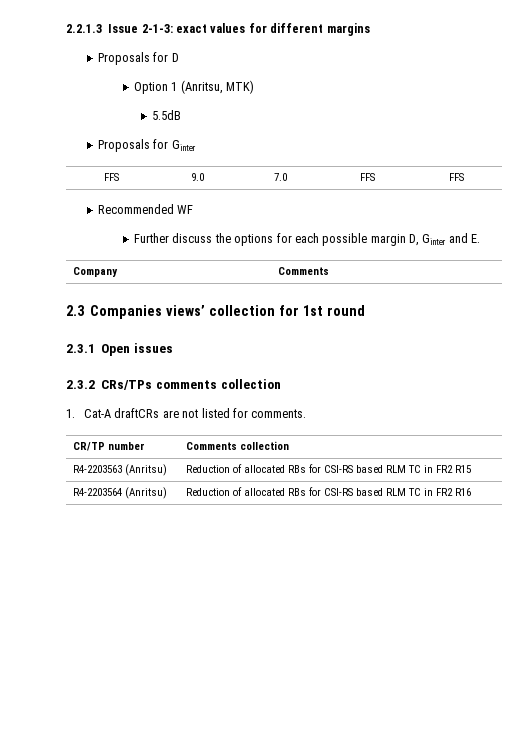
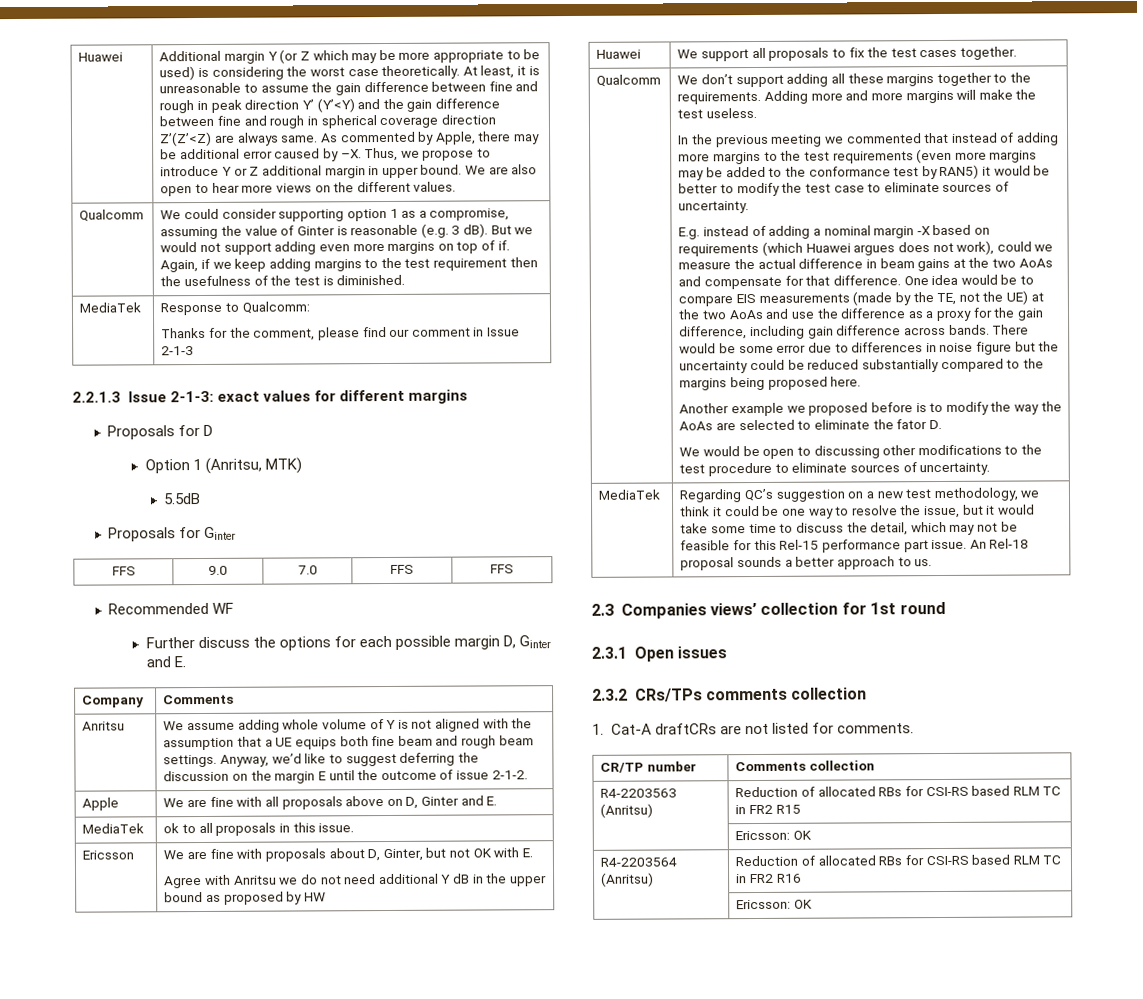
(66, 28) none -> [78,52,124,62] [159,49,541,64] [159,65,540,81] [159,81,539,96] [159,98,501,114] [159,114,496,129] [160,131,541,147] [160,147,492,162] [160,164,538,179] [160,181,457,197] [79,209,145,222] [160,208,510,222] [160,223,534,240] [160,240,510,255] [160,257,538,273] [160,274,406,287] [79,302,142,313] [160,301,310,316] [161,327,521,341] [161,346,195,356] Huawei | Additional margin Y (or Z which may be more appropriate to be used) is considering the worst case theoretically. At least, it is unreasonable to assume the gain difference between fine and rough in peak direction Y’ (Y’<Y) and the gain difference between fine and rough in spherical coverage direction Z’(Z’<Z) are always same. As commented by Apple, there may be additional error caused by –X. Thus, we propose to introduce Y or Z additional margin in upper bound. We are also open to hear more views on the different values. // Qualcomm | We could consider supporting option 1 as a compromise, assuming the value of Ginter is reasonable (e.g. 3 dB). But we would not support adding even more margins on top of if. Again, if we keep adding margins to the test requirement then the usefulness of the test is diminished. // MediaTek | Response to Qualcomm: // Thanks for the comment, please find our comment in Issue 2-1-3 //
(329, 271) none -> [82,721,126,731] [163,718,533,733] [163,735,534,751] [163,752,479,768] [163,769,528,784] [82,797,120,811] [163,795,498,810] [82,823,145,834] [163,822,355,836] [82,850,135,860] [163,847,534,862] [164,873,548,889] [164,891,326,905] [596,49,642,59] [677,46,1018,62] [596,74,662,87] [677,72,1032,88] [677,89,1037,105] [677,107,757,119] [678,132,1060,148] [678,148,1038,165] [678,164,1051,181] [678,181,1010,197] [678,201,750,214] [678,224,991,240] [678,240,1054,257] [678,257,1053,272] [678,274,1035,290] [678,290,1044,307] [678,307,1045,322] [679,324,1030,340] [679,341,1060,355] [679,358,1044,374] [679,376,862,391] [679,401,1062,417] [679,419,942,431] [679,444,1043,459] [679,462,991,477] [598,489,662,500] [679,487,1040,503] [680,504,1036,519] [680,521,1018,536] [680,538,1030,553] [680,556,933,571] // Anritsu | We assume adding whole volume of Y is not aligned with the assumption that a UE equips both fine beam and rough beam settings. Anyway, we’d like to suggest deferring the discussion on the margin E until the outcome of issue 2-1-2. // Apple | We are fine with all proposals above on D, Ginter and E. // MediaTek | ok to all proposals in this issue. // Ericsson | We are fine with proposals about D, Ginter, but not OK with E. // Agree with Anritsu we do not need additional Y dB in the upper bound as proposed by HW // Huawei | We support all proposals to fix the test cases together. // Qualcomm | We don’t support adding all these margins together to the requirements. Adding more and more margins will make the test useless. // In the previous meeting we commented that instead of adding more margins to the test requirements (even more margins may be added to the conformance test by RAN5) it would be better to modify the test case to eliminate sources of uncertainty. // E.g. instead of adding a nominal margin -X based on requirements (which Huawei argues does not work), could we measure the actual difference in beam gains at the two AoAs and compensate for that difference. One idea would be to compare EIS measurements (made by the TE, not the UE) at the two AoAs and use the difference as a proxy for the gain difference, including gain difference across bands. There would be some error due to differences in noise figure but the uncertainty could be reduced substantially compared to the margins being proposed here. // Another example we proposed before is to modify the way the AoAs are selected to eliminate the fator D. // We would be open to discussing other modifications to the test procedure to eliminate sources of uncertainty. // MediaTek | Regarding QC’s suggestion on a new test methodology, we think it could be one way to resolve the issue, but it would take some time to discuss the detail, which may not be feasible for this Rel-15 performance part issue. An Rel-18 proposal sounds a better approach to us.
(471, 469) none -> [735,830,812,841] // | Ericsson: OK
(471, 492) none -> [736,899,813,910] // | Ericsson: OK

